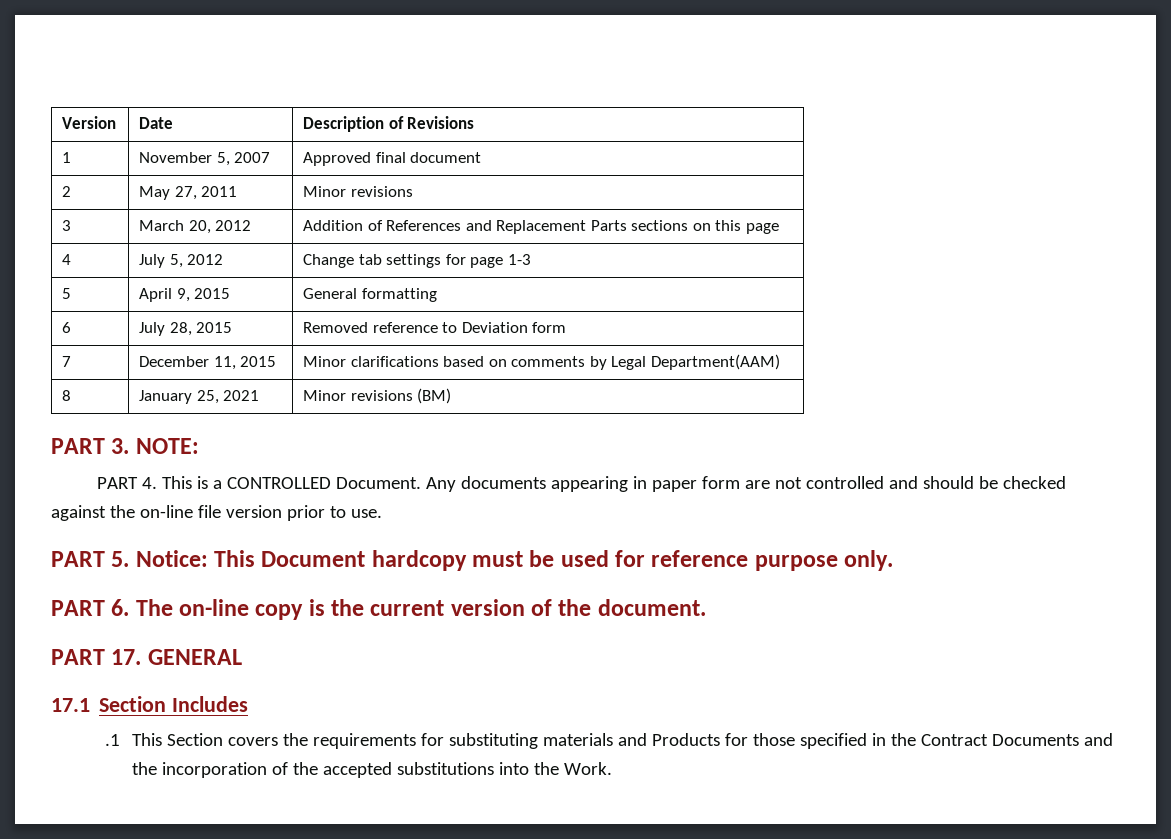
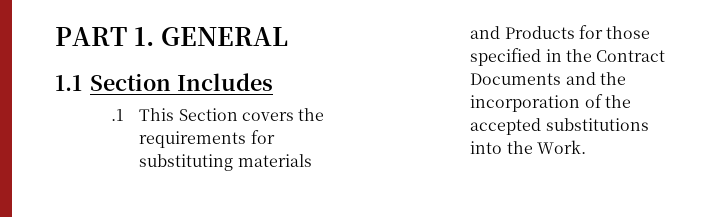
[62,116,117,129] [139,117,174,129] [303,116,475,132] [62,152,72,163] [139,152,271,166] [303,152,482,166] [62,186,72,197] [139,186,238,200] [303,186,413,197] [62,220,72,231] [139,220,252,234] [303,220,779,234] [62,254,72,265] [139,254,224,268] [303,254,531,268] [62,288,72,299] [139,288,231,302] [303,288,437,302] [62,322,72,333] [139,322,233,336] [303,322,567,333] [62,356,72,367] [139,356,277,370] [303,354,780,370] [62,390,72,401] [139,390,260,404] [303,388,452,404] [51,438,199,454] [97,476,1066,492] [51,505,382,521] [51,550,894,571] [51,599,706,620] [51,649,142,665] Version | Date | Description of Revisions // 1 | November 5, 2007 | Approved final document // 2 | May 27, 2011 | Minor revisions // 3 | March 20, 2012 | Addition of References and Replacement Parts sections on this page // 4 | July 5, 2012 | Change tab settings for page 1-3 // 5 | April 9, 2015 | General formatting // 6 | July 28, 2015 | Removed reference to Deviation form // 7 | December 11, 2015 | Minor clarifications based on comments by Legal Department(AAM) // 8 | January 25, 2021 | Minor revisions (BM) // PART 3. NOTE: // PART 4. This is a CONTROLLED Document. Any documents appearing in paper form are not controlled and should be checked against the on-line file version prior to use. // PART 5. Notice: This Document hardcopy must be used for reference purpose only. // PART 6. The on-line copy is the current version of the document. // PART 17. -> [55,27,154,46] PART 1.
[51,698,90,712] 17.1 -> [55,75,82,91] 1.1

